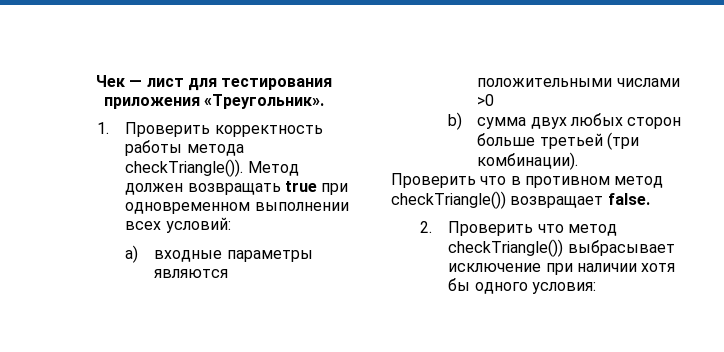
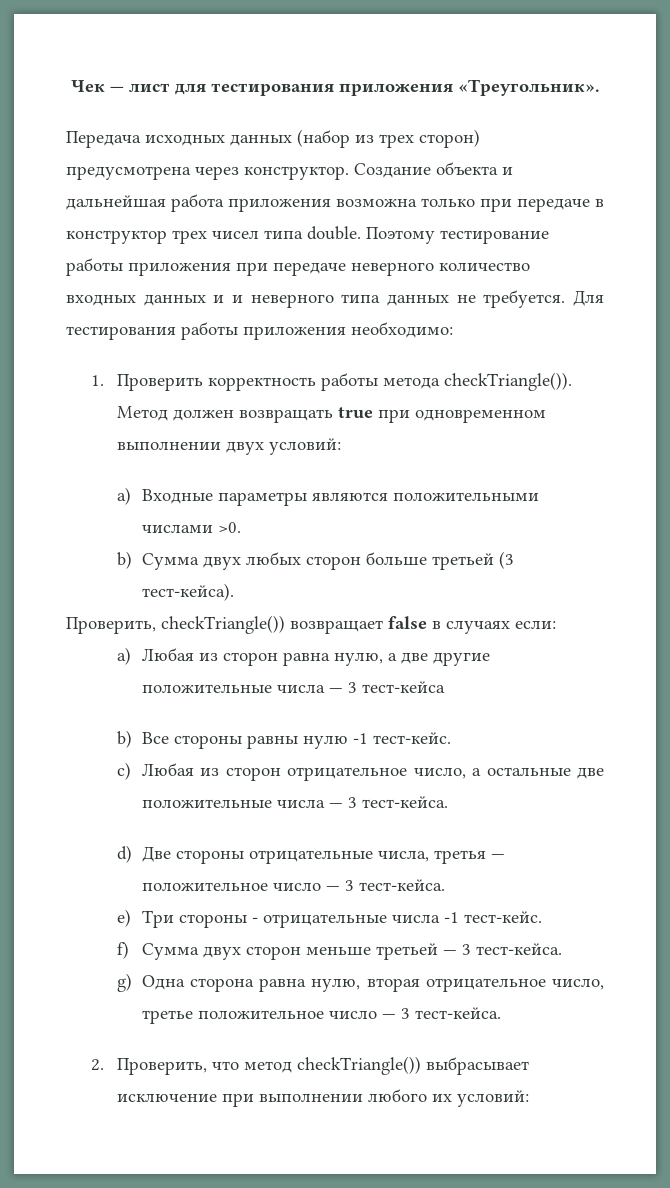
(325, 101) none -> [66,129,480,148] [66,162,513,180] [66,194,604,212] [66,226,549,244] [66,258,530,276] [66,290,604,308] [66,322,453,340] // Передача исходных данных (набор из трех сторон) предусмотрена через конструктор. Создание объекта и дальнейшая работа приложения возможна только при передаче в конструктор трех чисел типа double. Поэтому тестирование работы приложения при передаче неверного количество входных данных и и неверного типа данных не требуется. Для тестирования работы приложения необходимо:
[125,221,162,230] всех -> [225,441,264,455] двух
[154,250,223,262] входные -> [141,489,213,504] Входные
[477,94,495,106] [448,112,527,130] >0 // b) сумма -> [217,522,241,533] [116,551,199,570] >0. // b) Сумма
[606,132,639,150] [477,152,579,170] [391,173,664,188] [391,191,650,209] [419,221,534,236] (три комбинации). // Проверить что в противном метод checkTriangle()) возвращает false. // 2. Проверить -> [498,551,514,569] [141,583,234,601] [66,615,556,634] [116,647,490,666] [141,681,445,693] [116,730,451,749] [116,762,604,781] [141,796,448,808] [116,845,505,864] [141,879,445,891] [116,909,542,928] [116,941,562,960] [116,973,604,992] [141,1007,501,1024] [91,1058,207,1075] (3 тест-кейса). // Проверить, checkTriangle()) возвращает false в случаях если: // a) Любая из сторон равна нулю, а две другие положительные числа — 3 тест-кейса // b) Все стороны равны нулю -1 тест-кейс. // c) Любая из сторон отрицательное число, а остальные две положительные числа — 3 тест-кейса. // d) Две стороны отрицательные числа, третья — положительное число — 3 тест-кейса. // e) Три стороны - отрицательные числа -1 тест-кейс. // f) Сумма двух сторон меньше третьей — 3 тест-кейса. // g) Одна сторона равна нулю, вторая отрицательное число, третье положительное число — 3 тест-кейса. // 2. Проверить,
[577,263,676,272] [448,278,597,294] наличии хотя бы одного условия: -> [258,1089,529,1107] выполнении любого их условий:

